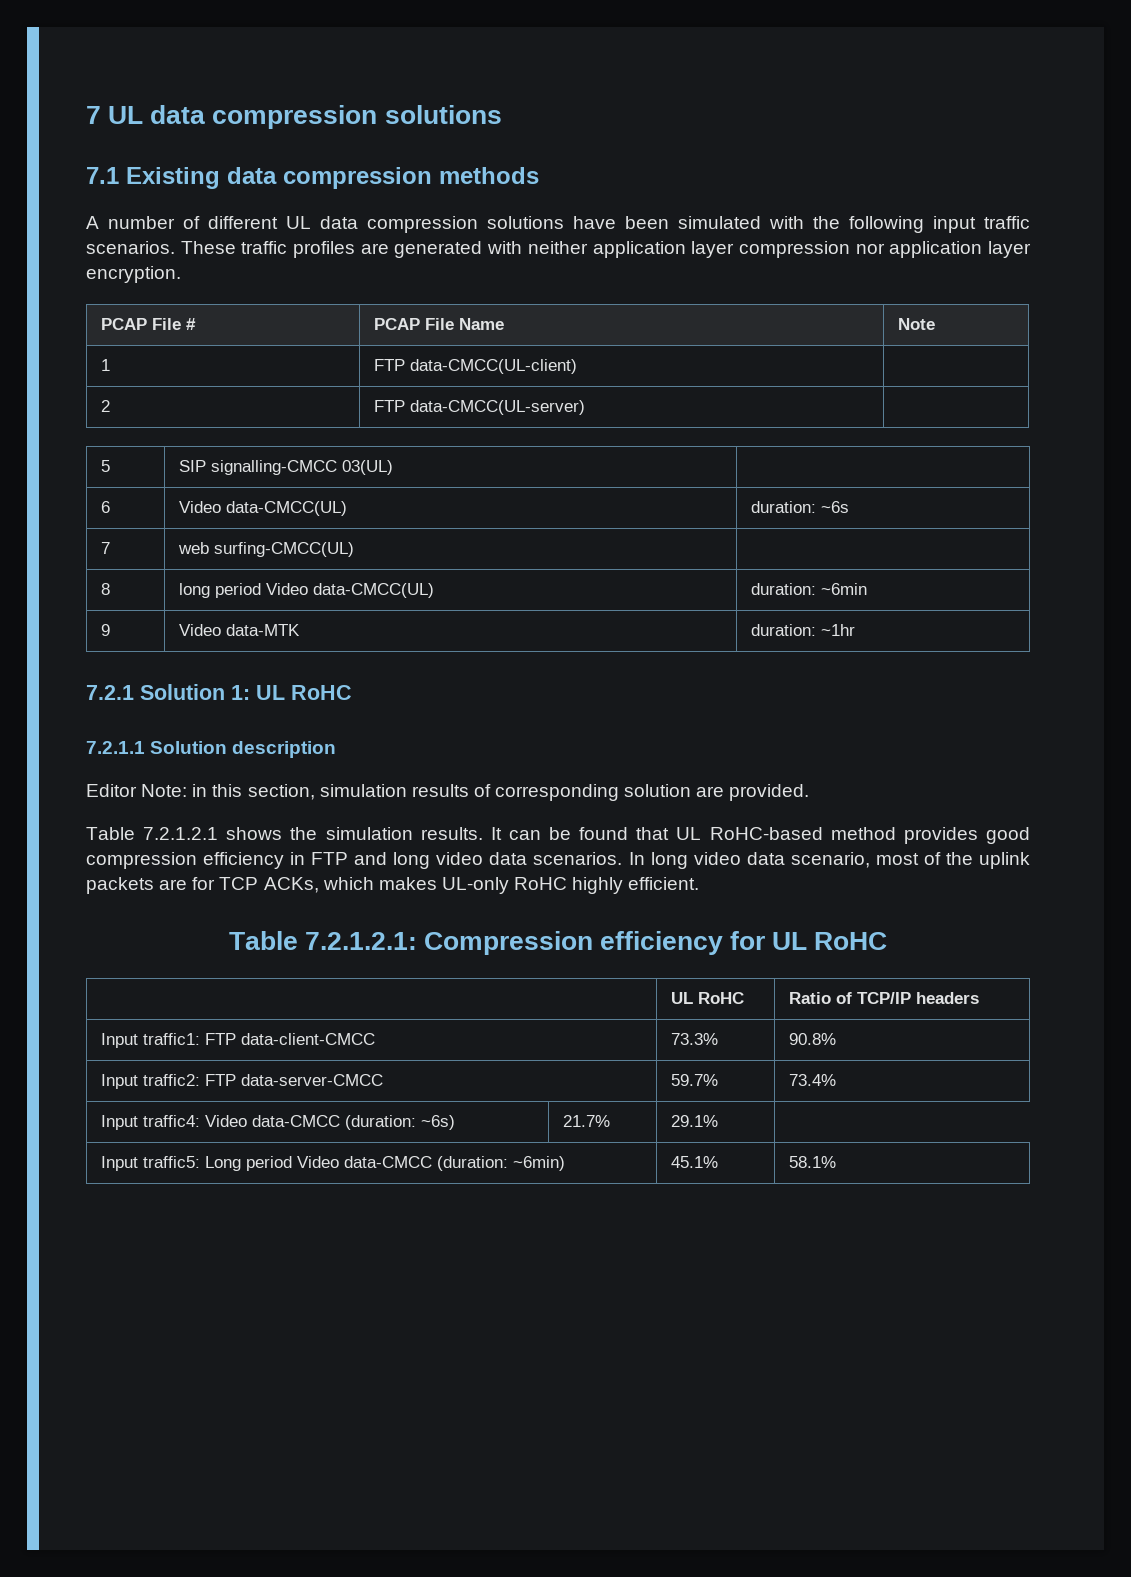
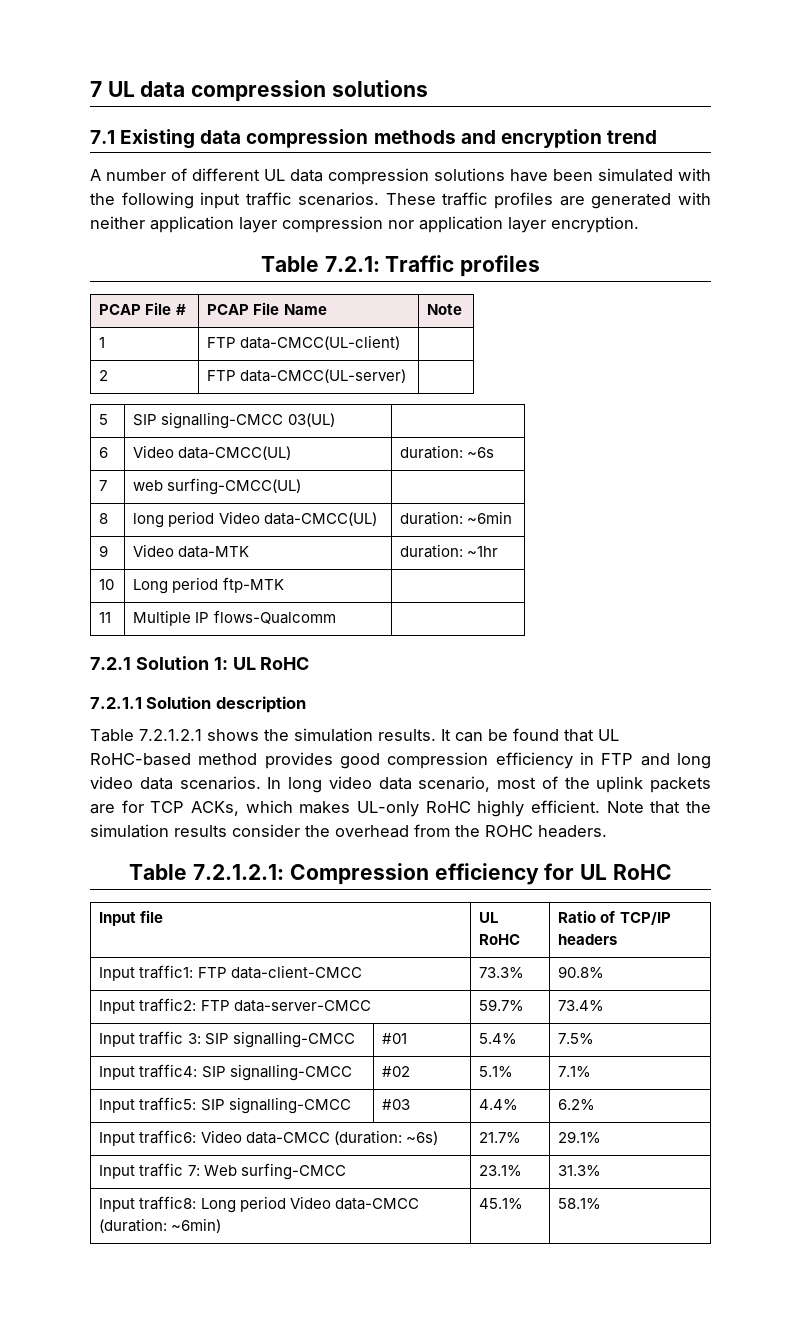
(539, 175) none -> [460,129,657,148] and encryption trend
(181, 274) none -> [260,255,541,277] // Table 7.2.1: Traffic profiles
(855, 630) none -> [99,579,115,590] [133,577,284,594] [99,612,112,623] [133,610,336,626] // 10 | Long period ftp-MTK | // 11 | Multiple IP flows-Qualcomm |
[86,784,810,801] // Editor Note: in this section, simulation results of corresponding solution are provided. -> (306, 704) none
(700, 883) none -> [606,801,711,814] [90,824,607,838] Note that the simulation results consider the overhead from the ROHC headers.
(888, 941) none -> [99,910,164,926] Input file
[142,1115,200,1127] traffic4: -> [139,1031,355,1048] [382,1033,408,1044] [479,1033,518,1044] [558,1033,595,1044] [99,1064,352,1081] [382,1066,411,1077] [479,1066,514,1077] [558,1066,592,1077] [99,1097,351,1114] [382,1099,411,1110] [479,1099,519,1110] [558,1099,596,1110] [99,1130,197,1146] traffic 3: SIP signalling-CMCC | #01 | 5.4% | 7.5% // Input traffic4: SIP signalling-CMCC | #02 | 5.1% | 7.1% // Input traffic5: SIP signalling-CMCC | #03 | 4.4% | 6.2% // Input traffic6:
[142,1156,200,1168] traffic5: -> [139,1163,346,1180] [479,1165,523,1176] [558,1165,602,1176] [99,1196,197,1212] traffic 7: Web surfing-CMCC | 23.1% | 31.3% // Input traffic8:

